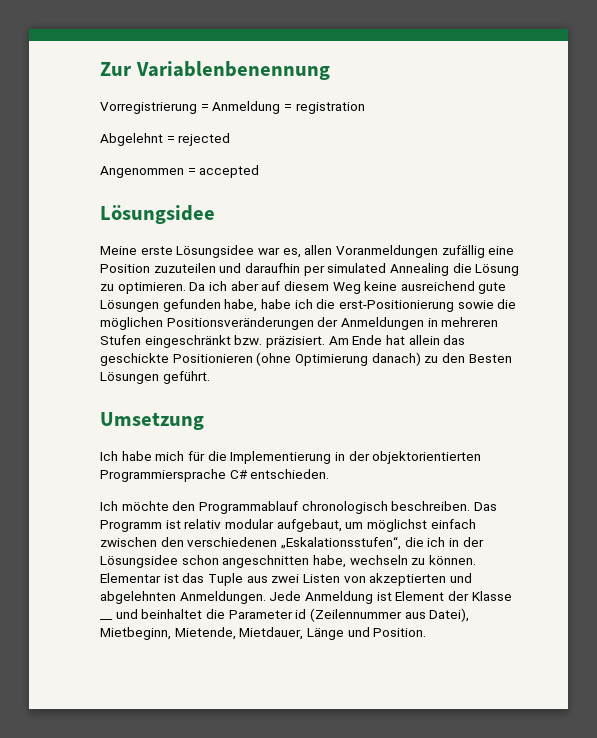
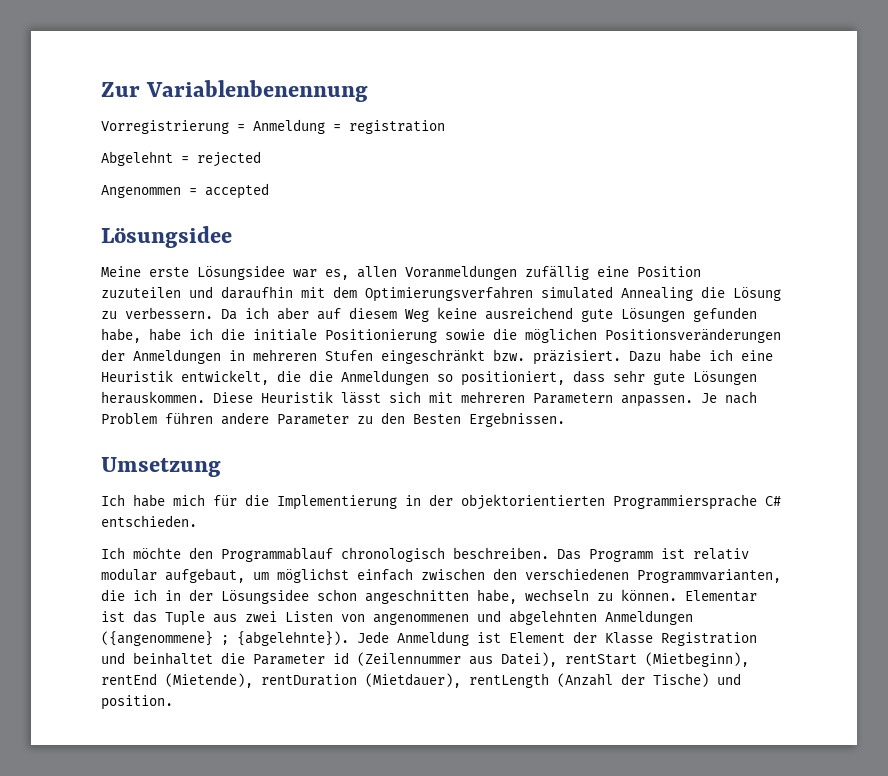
[303,265,325,276] per -> [301,286,533,302] mit dem Optimierungsverfahren
[117,282,186,294] optimieren. -> [125,307,213,319] verbessern.
[338,300,454,312] erst-Positionierung -> [253,329,437,343] initiale Positionierung
[328,335,466,345] [100,352,421,366] Am Ende hat allein das geschickte Positionieren (ohne Optimierung danach) -> [629,349,773,362] [101,370,757,386] [101,391,757,407] [101,412,349,425] Dazu habe ich eine Heuristik entwickelt, die die Anmeldungen so positioniert, dass sehr gute Lösungen herauskommen. Diese Heuristik lässt sich mit mehreren Parametern anpassen. Je nach Problem führen andere Parameter
[100,371,210,384] Lösungen geführt. -> [469,412,565,427] Ergebnissen.
[280,536,401,550] „Eskalationsstufen“, -> [637,569,781,583] Programmvarianten,
[369,573,447,586] akzeptierten -> [373,613,469,625] angenommenen
[179,591,266,604] Anmeldungen. -> [605,610,693,625] [101,631,349,646] Anmeldungen ({angenommene} ; {abgelehnte}).
[100,619,113,620] __ -> [661,632,757,646] Registration
[100,627,427,640] Mietbeginn, Mietende, Mietdauer, Länge und Position. -> [565,652,749,667] [101,673,741,688] [101,695,173,710] rentStart (Mietbeginn), rentEnd (Mietende), rentDuration (Mietdauer), rentLength (Anzahl der Tische) und position.

